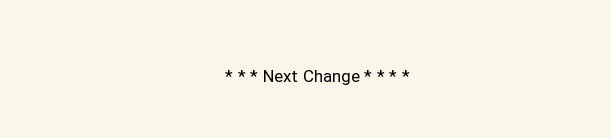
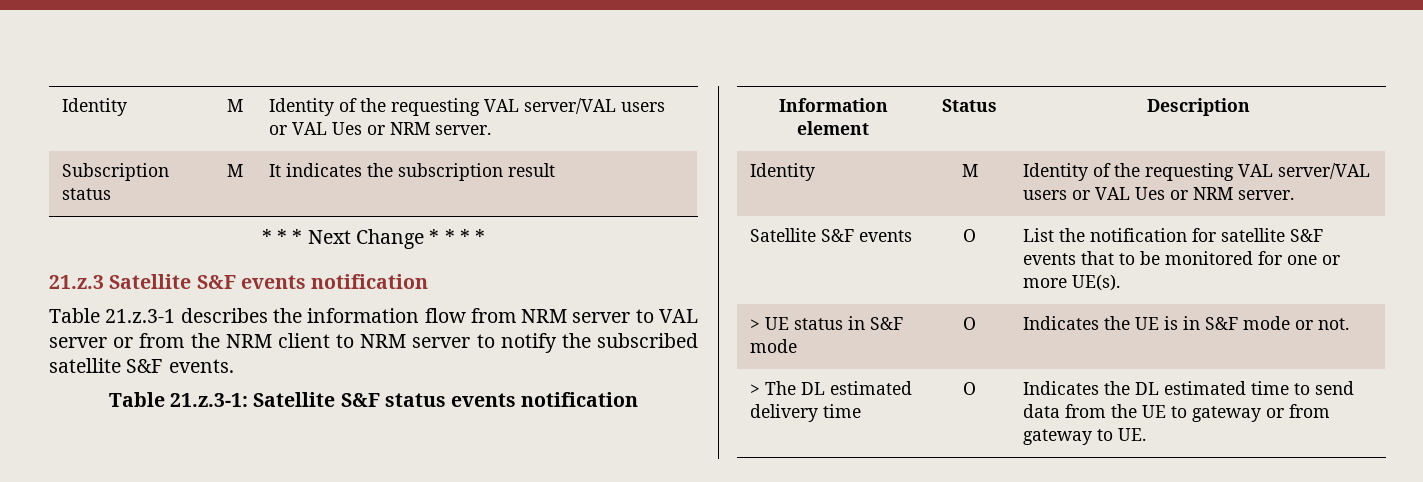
(225, 76) none -> [61,98,127,116] [227,99,243,112] [268,98,665,116] [268,122,491,135] [61,163,169,181] [61,188,111,200] [227,164,243,177] [268,163,555,181] Identity | M | Identity of the requesting VAL server/VAL users or VAL Ues or NRM server. // Subscription status | M | It indicates the subscription result //
(410, 76) none -> [49,274,429,289] [49,308,698,323] [49,333,698,353] [49,358,234,373] [108,392,639,407] [778,98,888,112] [797,121,869,135] [942,99,997,112] [1146,98,1250,116] [749,163,815,181] [961,164,978,177] [1022,163,1370,181] [1022,187,1294,200] [749,228,912,242] [963,229,976,242] [1022,228,1323,242] [1022,251,1340,265] [1022,274,1120,291] [749,316,903,330] [749,339,797,353] [963,317,976,330] [1022,316,1349,330] [749,381,912,395] [749,404,861,422] [963,382,976,395] [1022,381,1354,395] [1022,404,1330,422] [1022,428,1146,445] // 21.z.3 Satellite S&F events notification // Table 21.z.3-1 describes the information flow from NRM server to VAL server or from the NRM client to NRM server to notify the subscribed satellite S&F events. // Table 21.z.3-1: Satellite S&F status events notification // Information element | Status | Description // Identity | M | Identity of the requesting VAL server/VAL users or VAL Ues or NRM server. // Satellite S&F events | O | List the notification for satellite S&F events that to be monitored for one or more UE(s). // > UE status in S&F mode | O | Indicates the UE is in S&F mode or not. // > The DL estimated delivery time | O | Indicates the DL estimated time to send data from the UE to gateway or from gateway to UE.

